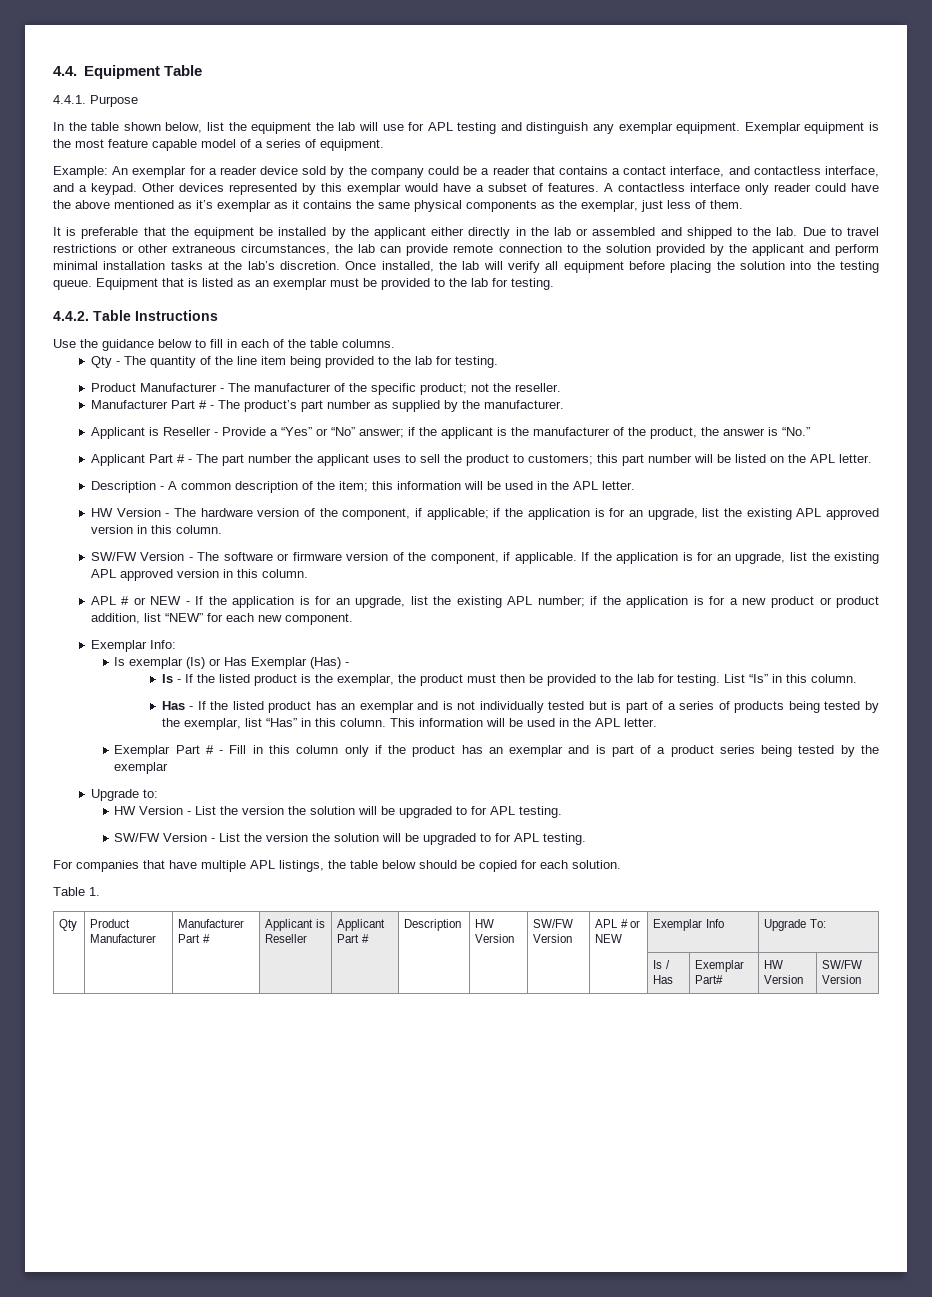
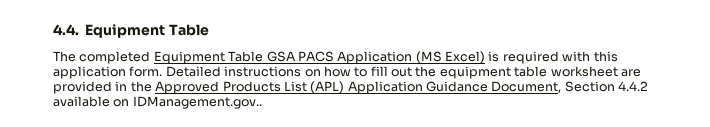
[53,95,138,107] [53,122,879,134] [53,139,384,151] [53,166,879,178] [53,183,879,195] [53,200,743,212] [53,227,880,239] [53,244,880,256] [53,261,880,273] [53,278,554,290] [53,310,218,321] [53,339,395,351] [90,356,498,368] [90,383,561,395] [90,400,564,412] [90,427,810,439] [90,454,872,466] [90,481,635,493] [90,508,879,520] [90,525,222,534] [90,552,880,564] [90,569,308,581] [90,596,879,608] [90,613,353,625] [90,640,176,652] [114,657,350,669] [161,674,857,686] [161,701,880,713] [161,718,657,730] [114,745,879,757] [114,762,169,774] [90,789,158,801] [114,806,563,818] [114,833,587,845] [53,860,621,872] [53,887,100,896] [59,919,78,931] [90,919,131,928] [90,934,157,943] [178,919,245,928] [178,934,210,943] [265,919,325,931] [265,934,308,943] [337,919,386,931] [337,934,369,943] [404,919,462,931] [475,919,495,928] [475,934,515,943] [533,919,574,928] [533,934,573,943] [595,919,640,928] [595,934,623,943] [653,919,724,931] [764,919,826,931] [653,960,670,969] [653,975,674,984] [695,960,745,972] [695,975,724,984] [764,960,784,969] [764,975,804,984] [822,960,863,969] [822,975,862,984] 4.4.1. Purpose // In the table shown below, list the equipment the lab will use for APL testing and distinguish any exemplar equipment. Exemplar equipment is the most feature capable model of a series of equipment. // Example: An exemplar for a reader device sold by the company could be a reader that contains a contact interface, and contactless interface, and a keypad. Other devices represented by this exemplar would have a subset of features. A contactless interface only reader could have the above mentioned as it’s exemplar as it contains the same physical components as the exemplar, just less of them. // It is preferable that the equipment be installed by the applicant either directly in the lab or assembled and shipped to the lab. Due to travel restrictions or other extraneous circumstances, the lab can provide remote connection to the solution provided by the applicant and perform minimal installation tasks at the lab’s discretion. Once installed, the lab will verify all equipment before placing the solution into the testing queue. Equipment that is listed as an exemplar must be provided to the lab for testing. // 4.4.2. Table Instructions // Use the guidance below to fill in each of the table columns. // Qty - The quantity of the line item being provided to the lab for testing. // Product Manufacturer - The manufacturer of the specific product; not the reseller. // Manufacturer Part # - The product’s part number as supplied by the manufacturer. // Applicant is Reseller - Provide a “Yes” or “No” answer; if the applicant is the manufacturer of the product, the answer is “No.” // Applicant Part # - The part number the applicant uses to sell the product to customers; this part number will be listed on the APL letter. // Description - A common description of the item; this information will be used in the APL letter. // HW Version - The hardware version of the component, if applicable; if the application is for an upgrade, list the existing APL approved version in this column. // SW/FW Version - The software or firmware version of the component, if applicable. If the application is for an upgrade, list the existing APL approved version in this column. // APL # or NEW - If the application is for an upgrade, list the existing APL number; if the application is for a new product or product addition, list “NEW” for each new component. // Exemplar Info: // Is exemplar (Is) or Has Exemplar (Has) - // Is - If the listed product is the exemplar, the product must then be provided to the lab for testing. List “Is” in this column. // Has - If the listed product has an exemplar and is not individually tested but is part of a series of products being tested by the exemplar, list “Has” in this column. This information will be used in the APL letter. // Exemplar Part # - Fill in this column only if the product has an exemplar and is part of a product series being tested by the exemplar // Upgrade to: // HW Version - List the version the solution will be upgraded to for APL testing. // SW/FW Version - List the version the solution will be upgraded to for APL testing. // For companies that have multiple APL listings, the table below should be copied for each solution. // Table 1. // Qty | Product Manufacturer | Manufacturer Part # | Applicant is Reseller | Applicant Part # | Description | HW Version | SW/FW Version | APL # or NEW | Exemplar Info | Upgrade To: // | | | | | | | | | Is / Has | Exemplar Part# | HW Version | SW/FW Version -> [53,51,618,64] [53,66,641,79] [53,81,649,94] [53,96,262,109] The completed Equipment Table GSA PACS Application (MS Excel) is required with this application form. Detailed instructions on how to fill out the equipment table worksheet are provided in the Approved Products List (APL) Application Guidance Document, Section 4.4.2 available on IDManagement.gov..

